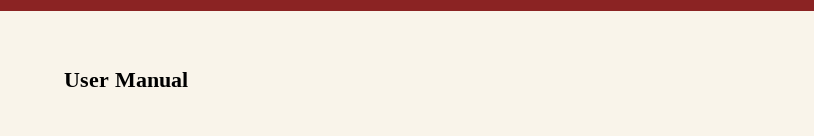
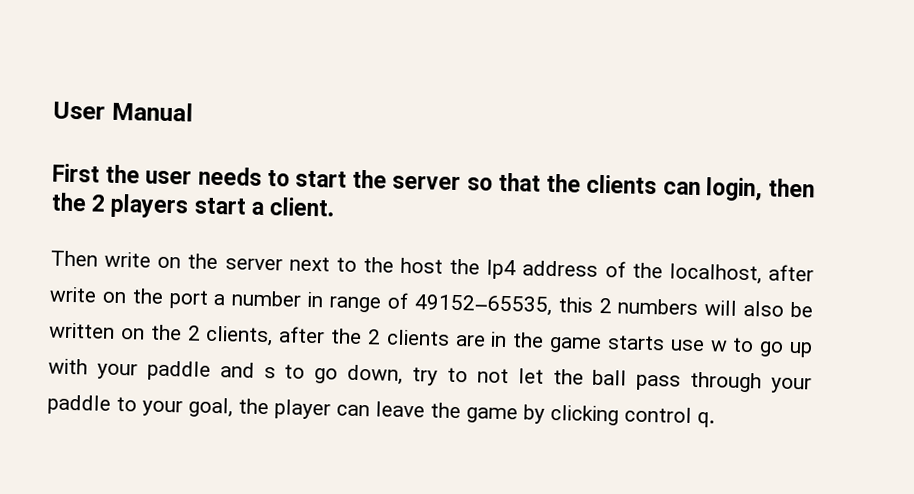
(188, 79) none -> [52,163,815,202] [51,192,335,219] [50,250,814,285] [49,286,814,318] [49,322,814,358] [48,358,812,394] [47,394,715,428] // First the user needs to start the server so that the clients can login, then the 2 players start a client. // Then write on the server next to the host the Ip4 address of the localhost, after write on the port a number in range of 49152–65535, this 2 numbers will also be written on the 2 clients, after the 2 clients are in the game starts use w to go up with your paddle and s to go down, try to not let the ball pass through your paddle to your goal, the player can leave the game by clicking control q.

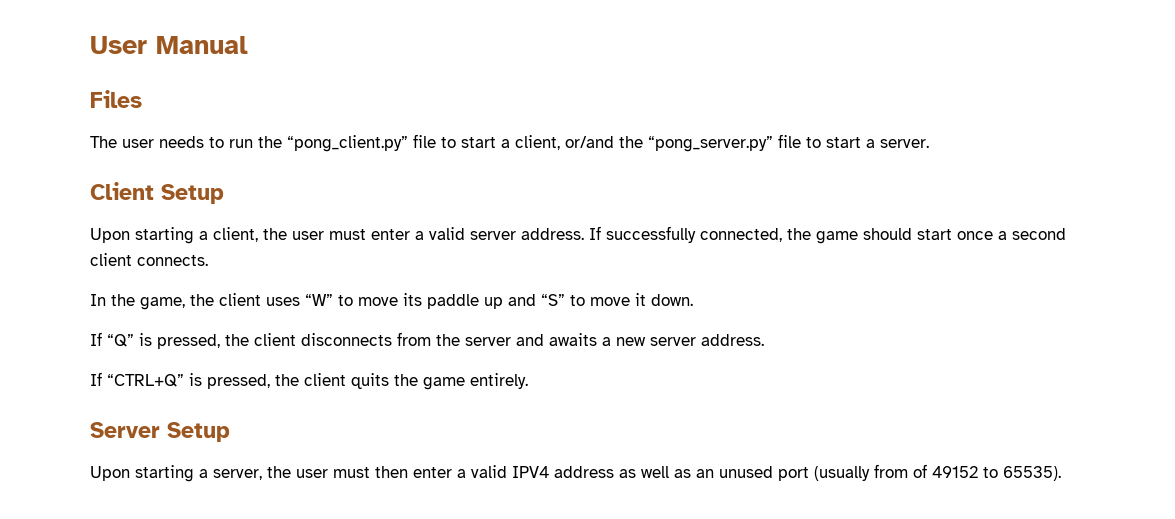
[52,163,141,184] First the -> [90,90,142,108] [90,136,117,148] Files // The
[295,169,815,202] [51,192,335,219] [50,250,814,285] [49,286,814,318] [49,322,814,358] [48,358,812,394] [47,394,715,428] start the server so that the clients can login, then the 2 players start a client. // Then write on the server next to the host the Ip4 address of the localhost, after write on the port a number in range of 49152–65535, this 2 numbers will also be written on the 2 clients, after the 2 clients are in the game starts use w to go up with your paddle and s to go down, try to not let the ball pass through your paddle to your goal, the player can leave the game by clicking control q. -> [229,134,929,152] [90,182,224,204] [90,226,1066,244] [90,253,208,266] [90,293,693,310] [90,332,764,349] [90,372,528,390] [90,422,230,442] [90,464,1061,482] run the “pong_client.py” file to start a client, or/and the “pong_server.py” file to start a server. // Client Setup // Upon starting a client, the user must enter a valid server address. If successfully connected, the game should start once a second client connects. // In the game, the client uses “W” to move its paddle up and “S” to move it down. // If “Q” is pressed, the client disconnects from the server and awaits a new server address. // If “CTRL+Q” is pressed, the client quits the game entirely. // Server Setup // Upon starting a server, the user must then enter a valid IPV4 address as well as an unused port (usually from of 49152 to 65535).

